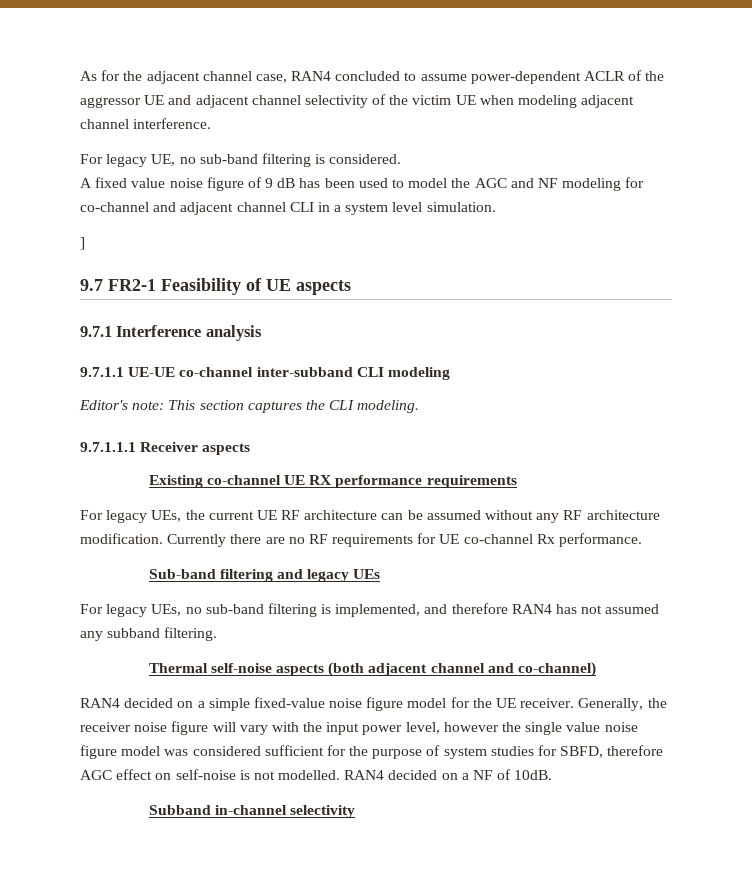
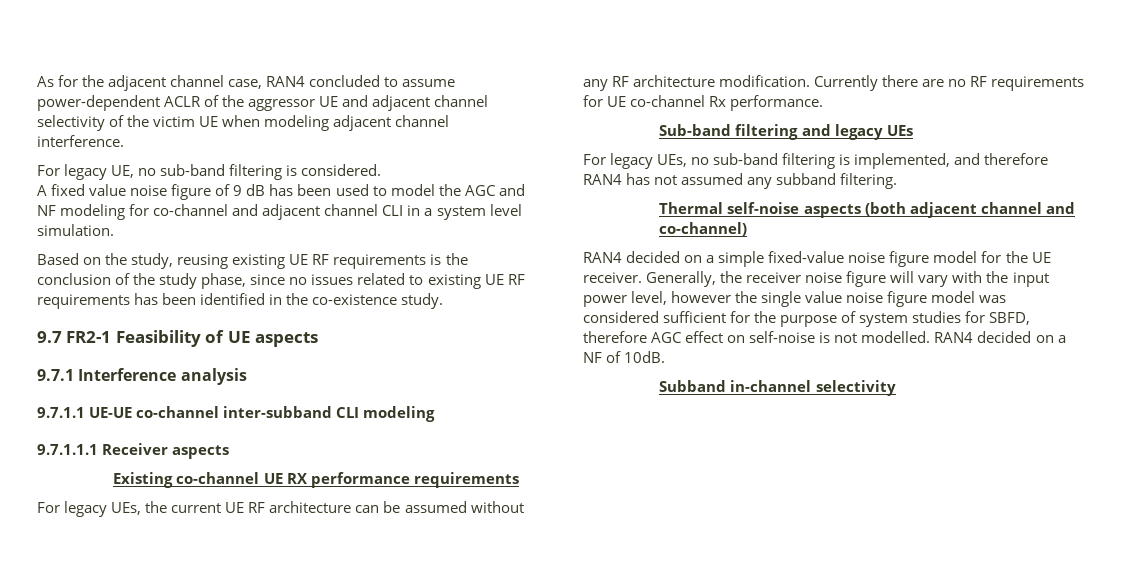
[80,237,85,250] ] -> [37,253,468,269] [37,273,525,289] [37,293,444,309] Based on the study, reusing existing UE RF requirements is the conclusion of the study phase, since no issues related to existing UE RF requirements has been identified in the co-existence study.
[79,400,420,413] // Editor's note: This section captures the CLI modeling. -> (436, 414) none

